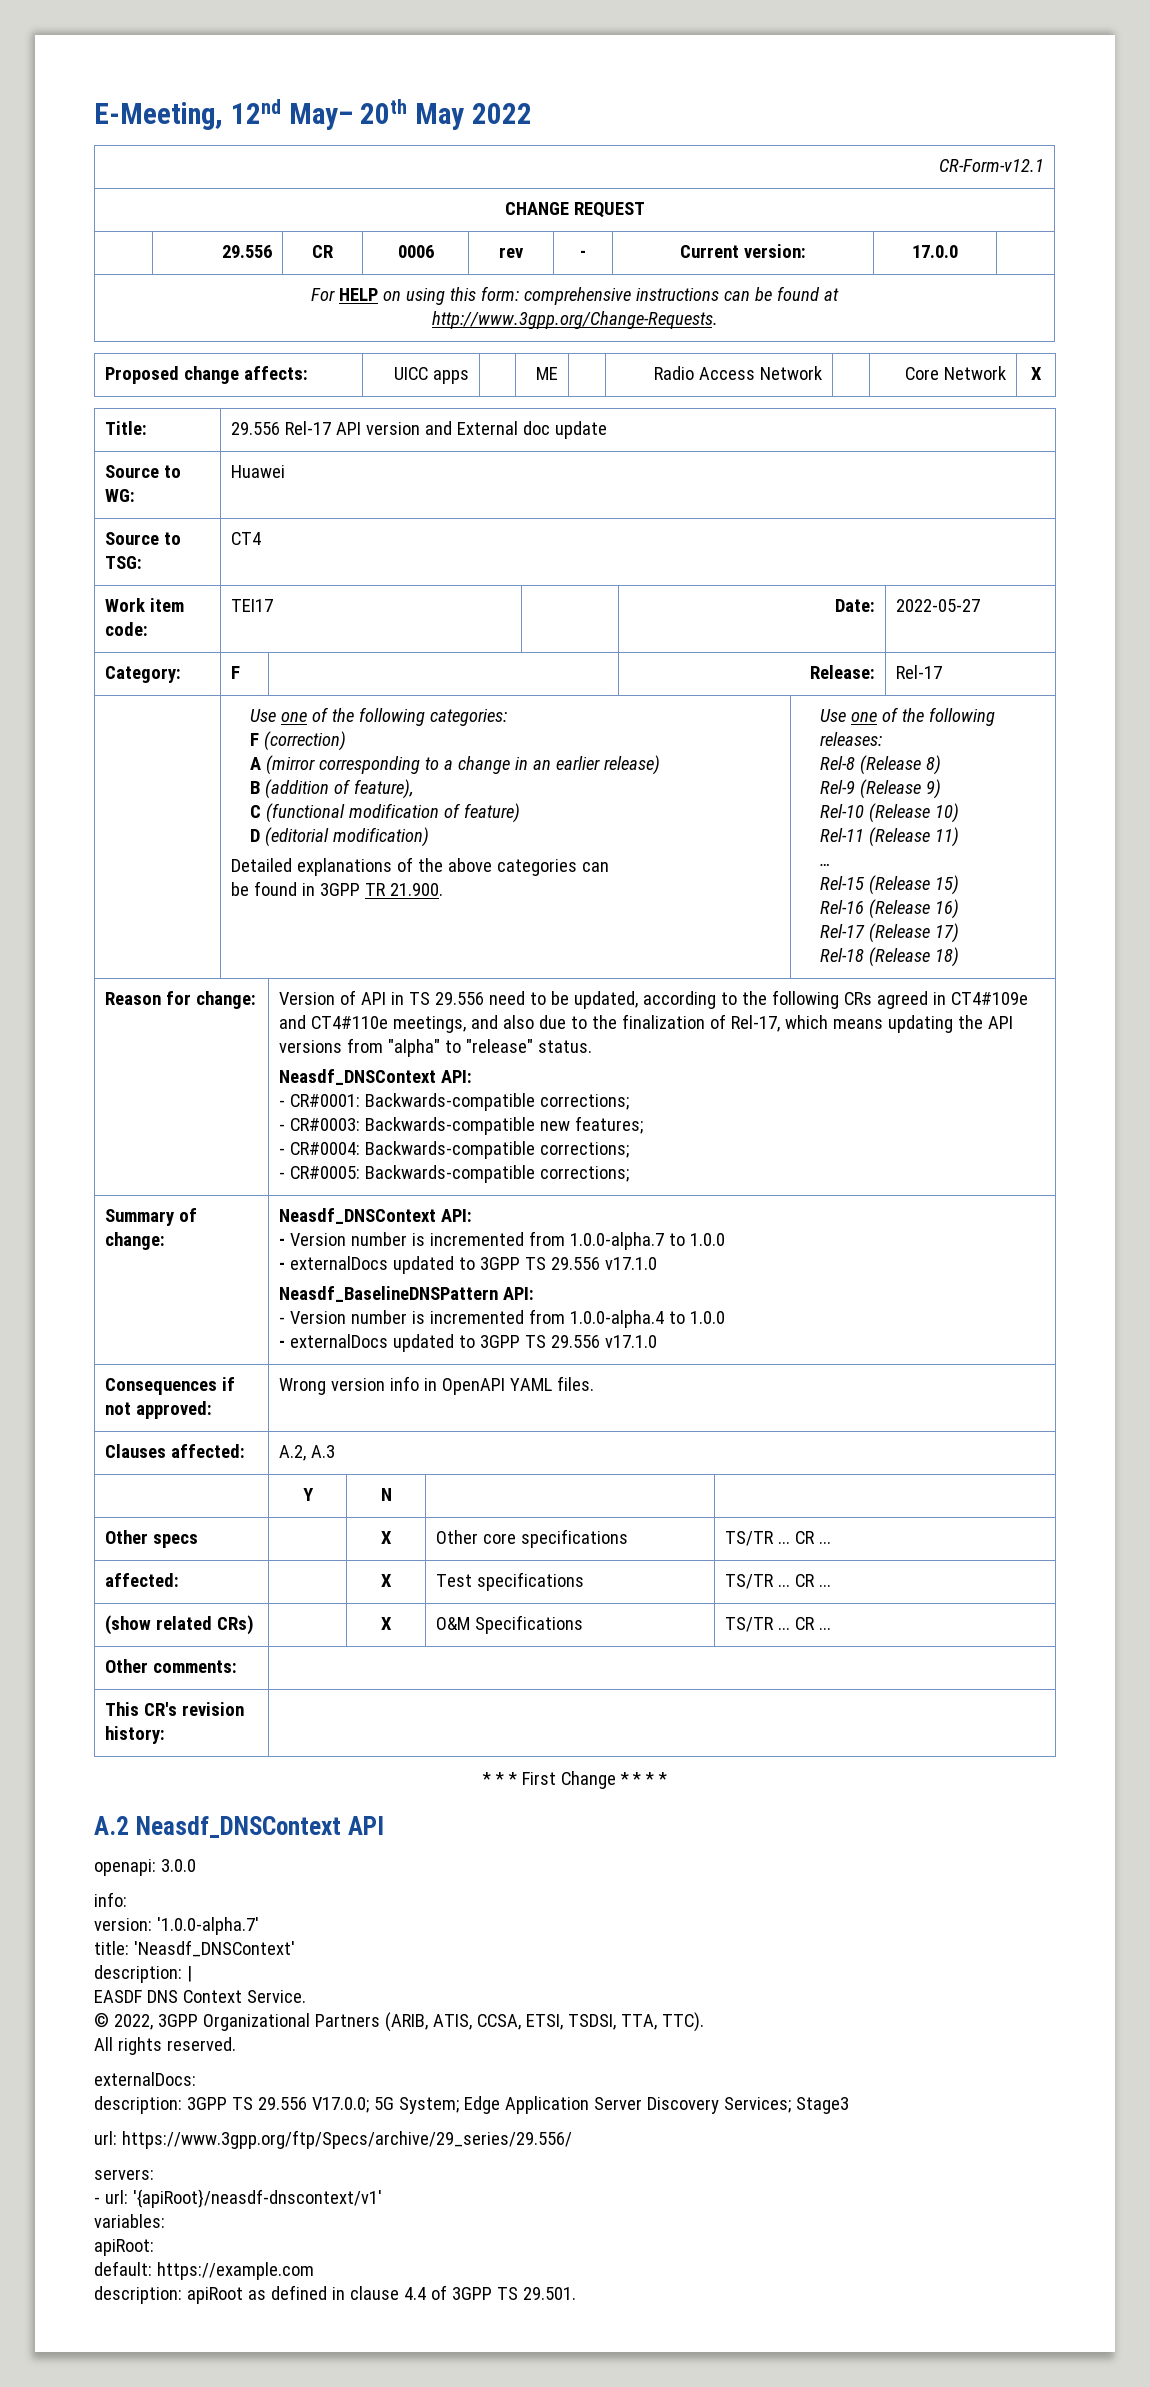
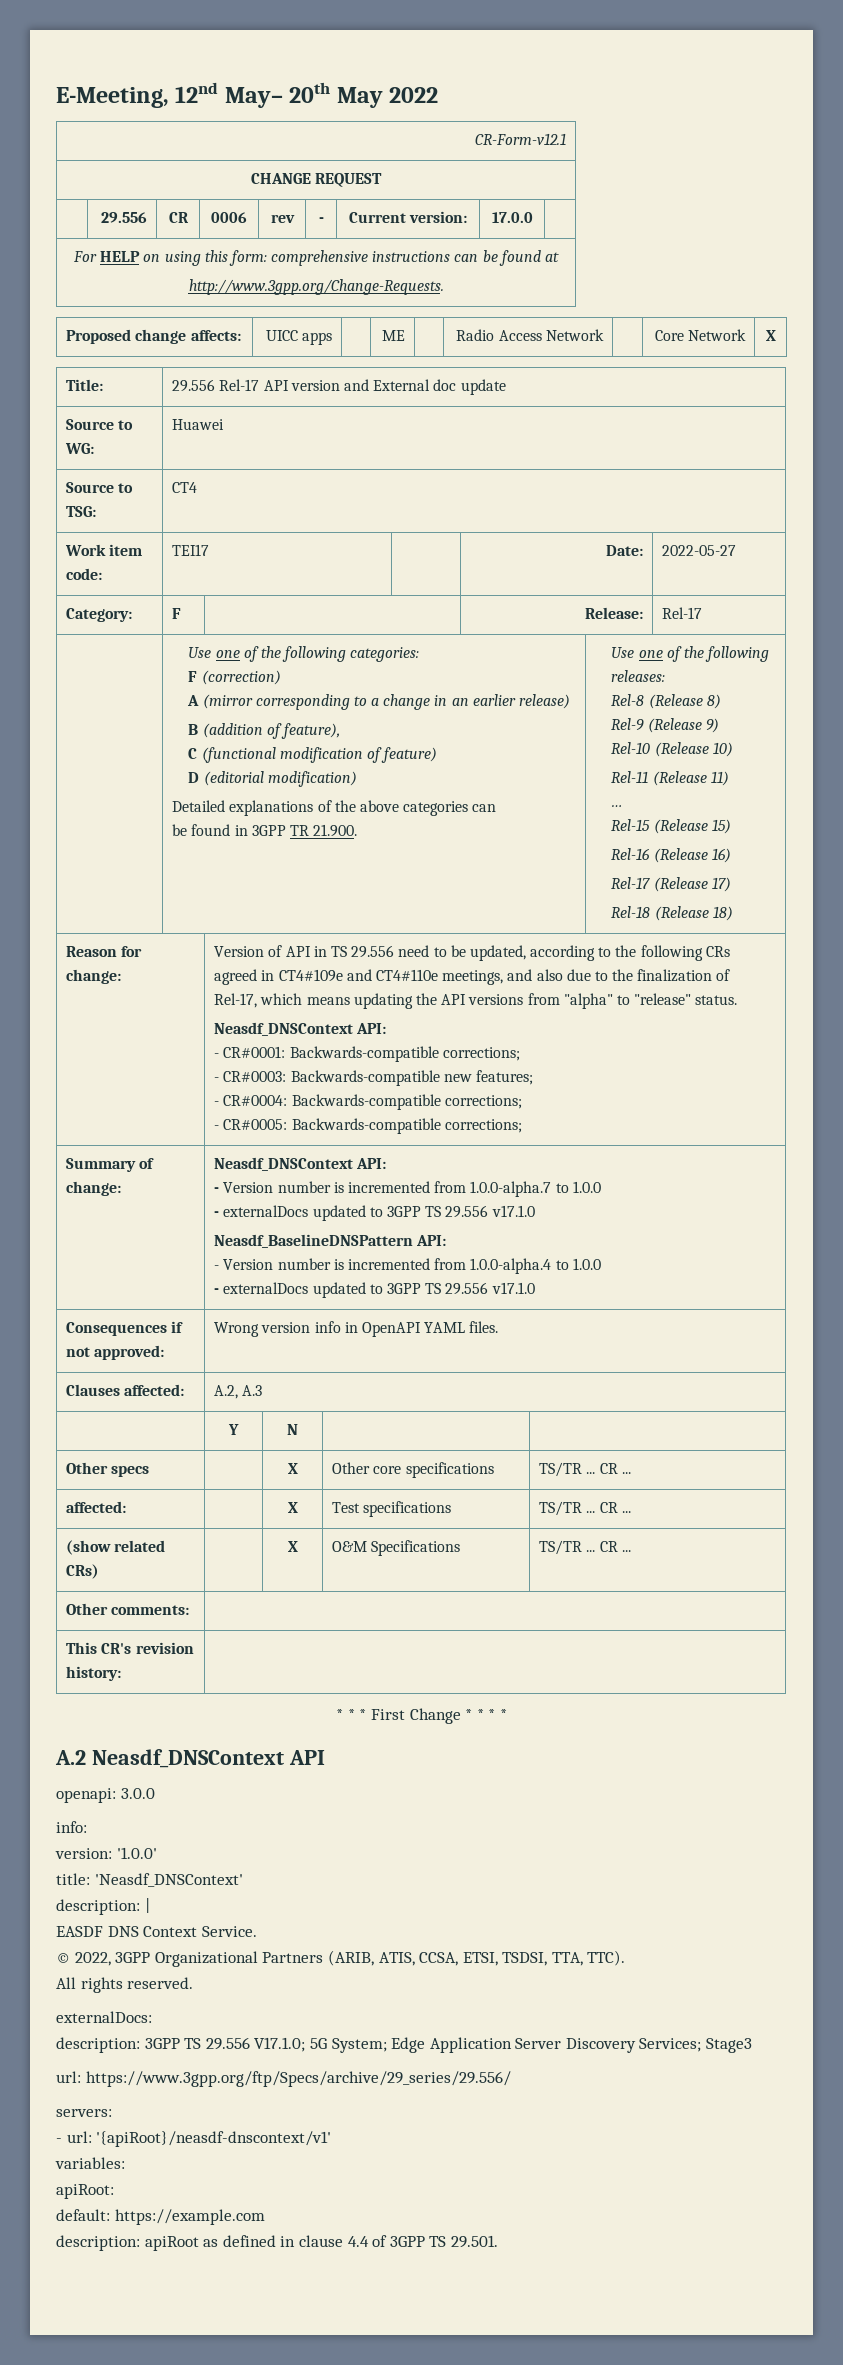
[156,1917,259,1935] '1.0.0-alpha.7' -> [116,1847,157,1859] '1.0.0'
[311,2097,369,2113] V17.0.0; -> [254,2037,306,2052] V17.1.0;

